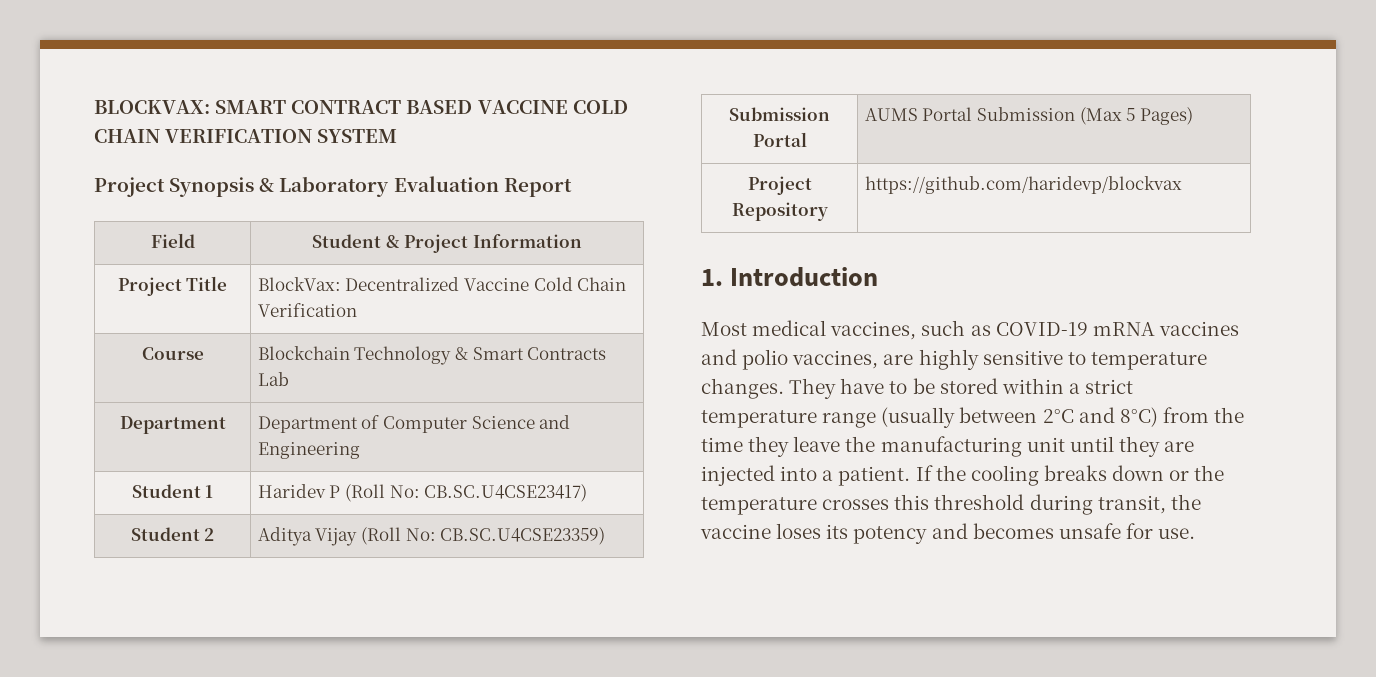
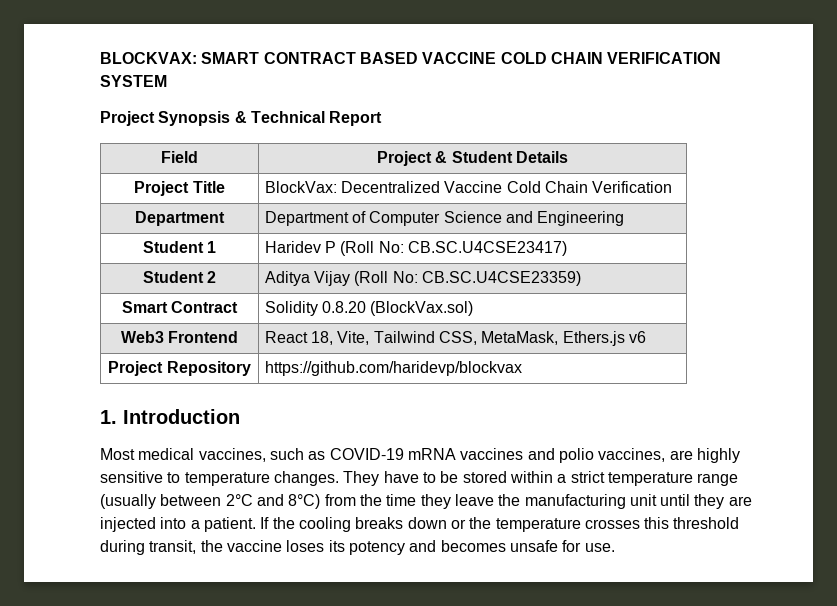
[279,176,499,197] Laboratory Evaluation -> [250,111,325,123] Technical
[312,234,582,253] Student & Project Information -> [377,151,568,166] Project & Student Details
[141,347,204,360] [257,346,607,365] [257,372,289,386] // Course | Blockchain Technology & Smart Contracts Lab -> (673, 187) none
[729,107,830,121] [752,132,807,147] [864,107,1193,125] Submission Portal | AUMS Portal Submission (Max 5 Pages) -> [121,301,239,313] [264,301,474,316] [120,331,239,343] [264,331,647,346] Smart Contract | Solidity 0.8.20 (BlockVax.sol) // Web3 Frontend | React 18, Vite, Tailwind CSS, MetaMask, Ethers.js v6

